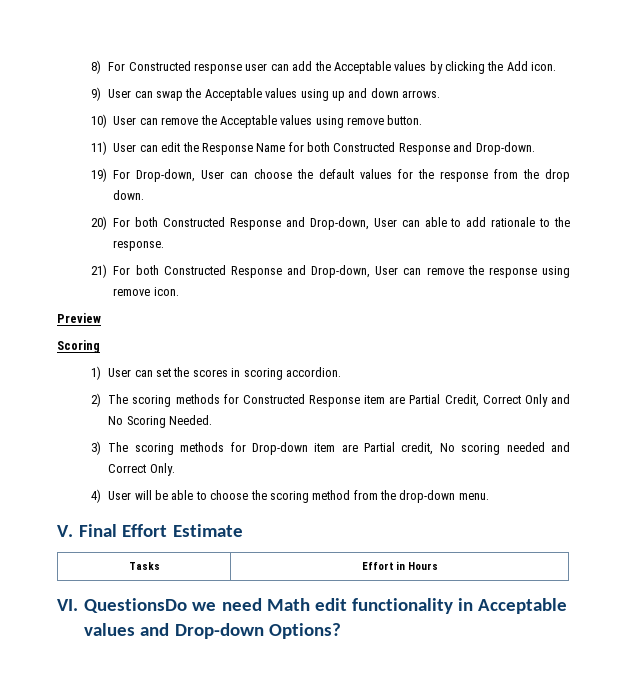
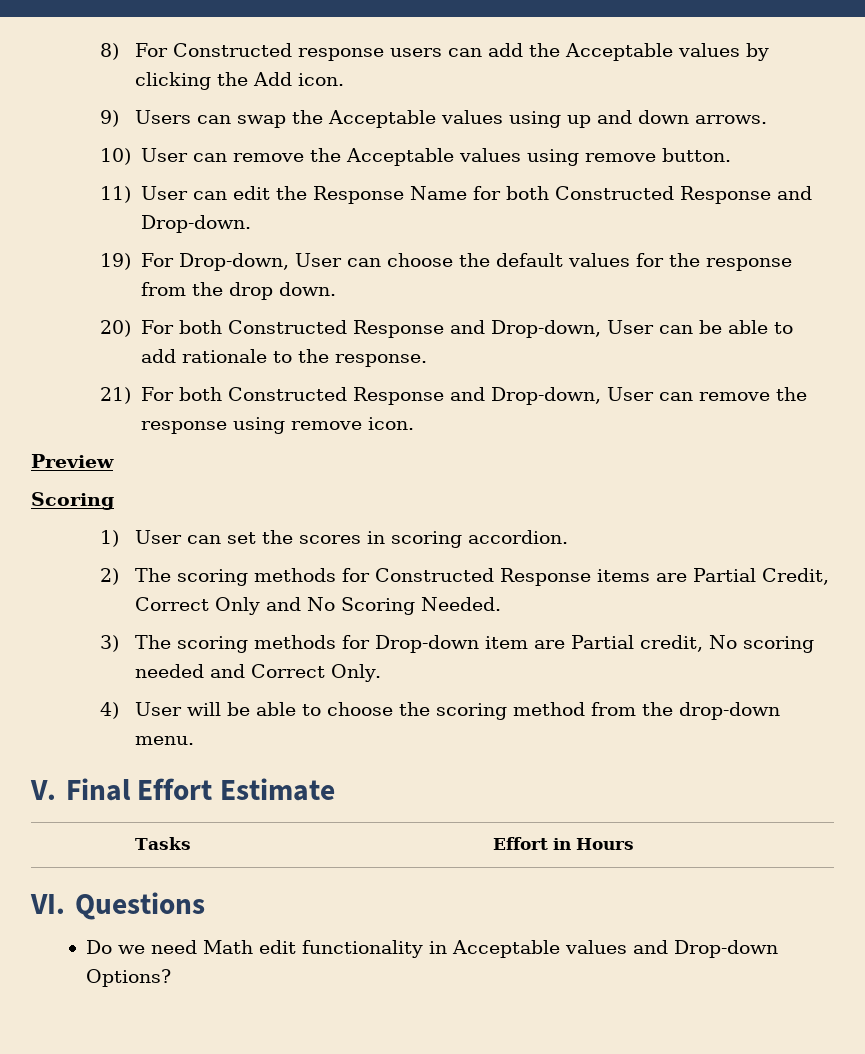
[245,63,268,71] user -> [390,48,443,57] users
[108,89,132,98] User -> [134,110,191,124] Users
(420, 223) none -> [699,320,723,334] be
[364,395,386,404] item -> [596,569,650,582] items
[84,598,188,613] QuestionsDo -> [74,892,205,920] [86,940,113,954] Questions // Do

